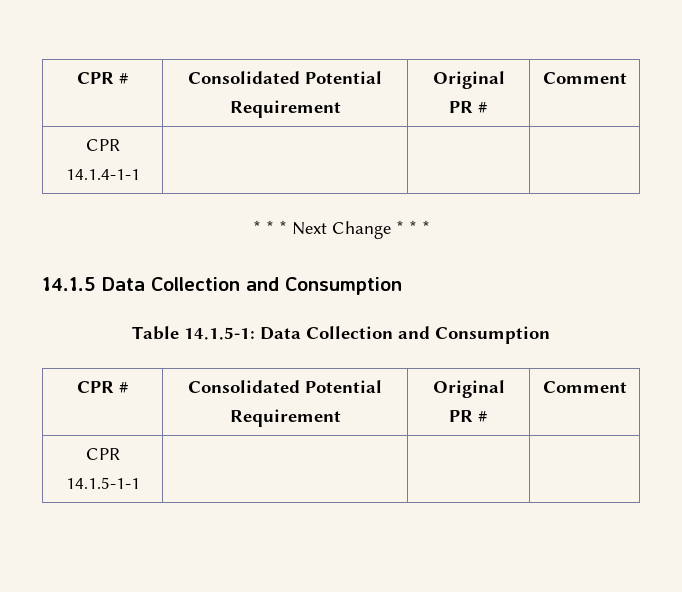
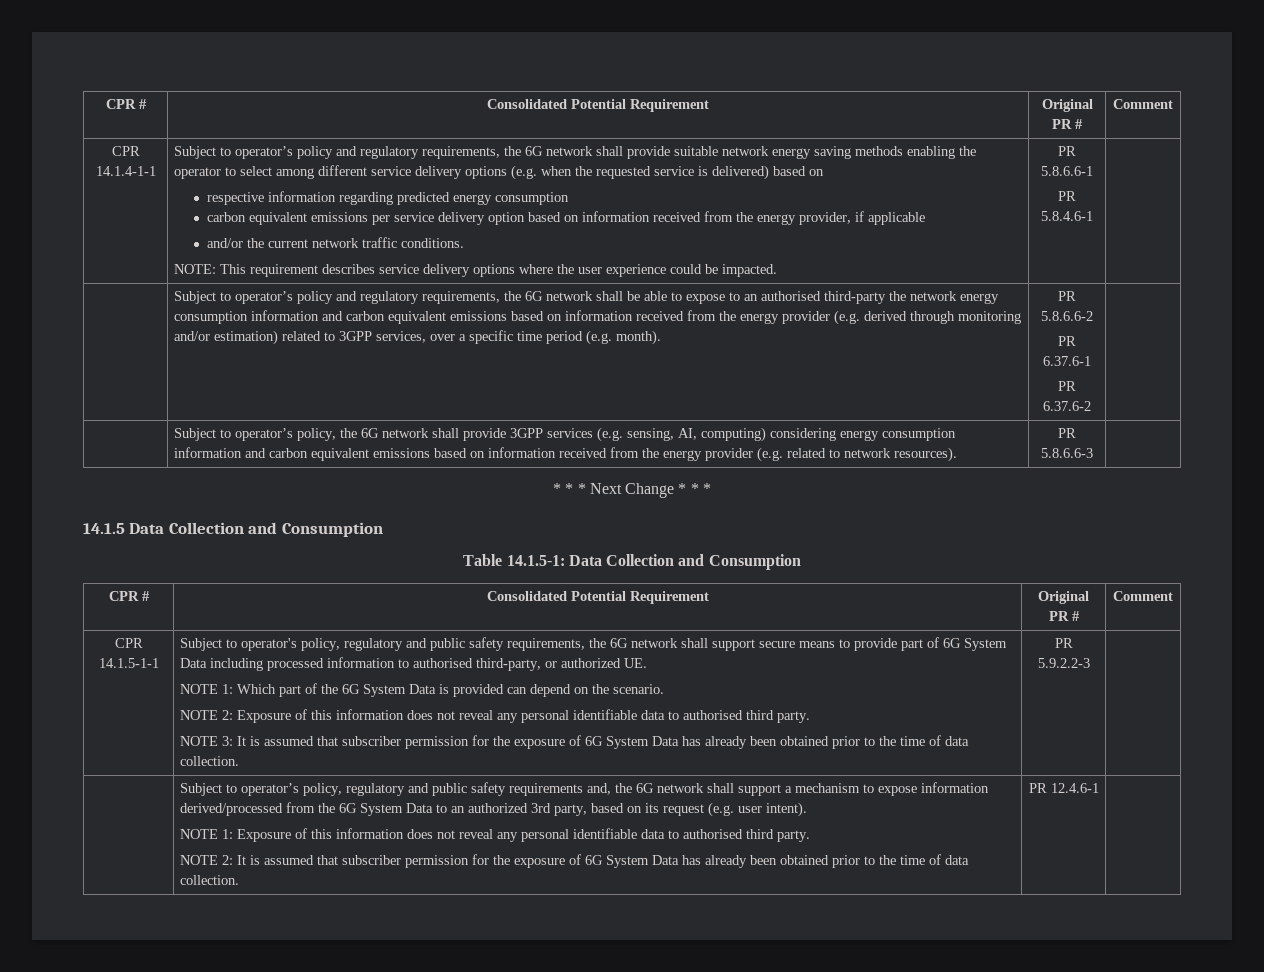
(140, 174) | -> [173,146,976,159] [173,165,824,180] [206,191,569,205] [206,211,925,225] [206,237,464,248] [173,264,777,277] [1058,146,1076,156] [1041,166,1093,176] [1058,191,1076,201] [1041,211,1093,221] [173,291,999,304] [173,310,1021,325] [173,330,661,345] [1058,291,1076,301] [1041,311,1093,321] [1058,336,1076,346] [1043,356,1091,366] [1058,381,1076,391] [1043,401,1091,411] [173,427,956,442] [173,447,957,462] [1058,428,1076,438] [1041,448,1093,458] Subject to operator’s policy and regulatory requirements, the 6G network shall provide suitable network energy saving methods enabling the operator to select among different service delivery options (e.g. when the requested service is delivered) based on // respective information regarding predicted energy consumption // carbon equivalent emissions per service delivery option based on information received from the energy provider, if applicable // and/or the current network traffic conditions. // NOTE: This requirement describes service delivery options where the user experience could be impacted. | PR 5.8.6.6-1 // PR 5.8.4.6-1 | // | Subject to operator’s policy and regulatory requirements, the 6G network shall be able to expose to an authorised third-party the network energy consumption information and carbon equivalent emissions based on information received from the energy provider (e.g. derived through monitoring and/or estimation) related to 3GPP services, over a specific time period (e.g. month). | PR 5.8.6.6-2 // PR 6.37.6-1 // PR 6.37.6-2 | // | Subject to operator’s policy, the 6G network shall provide 3GPP services (e.g. sensing, AI, computing) considering energy consumption information and carbon equivalent emissions based on information received from the energy provider (e.g. related to network resources). | PR 5.8.6.6-3
(140, 483) | -> [179,637,1007,651] [179,657,647,671] [179,683,664,697] [179,709,810,723] [179,735,969,749] [179,756,239,766] [1054,638,1073,648] [1037,658,1090,668] [179,782,989,796] [179,802,807,817] [179,828,810,842] [179,854,969,868] [179,875,239,885] [1028,783,1099,793] Subject to operator's policy, regulatory and public safety requirements, the 6G network shall support secure means to provide part of 6G System Data including processed information to authorised third-party, or authorized UE. // NOTE 1: Which part of the 6G System Data is provided can depend on the scenario. // NOTE 2: Exposure of this information does not reveal any personal identifiable data to authorised third party. // NOTE 3: It is assumed that subscriber permission for the exposure of 6G System Data has already been obtained prior to the time of data collection. | PR 5.9.2.2-3 | // | Subject to operator’s policy, regulatory and public safety requirements and, the 6G network shall support a mechanism to expose information derived/processed from the 6G System Data to an authorized 3rd party, based on its request (e.g. user intent). // NOTE 1: Exposure of this information does not reveal any personal identifiable data to authorised third party. // NOTE 2: It is assumed that subscriber permission for the exposure of 6G System Data has already been obtained prior to the time of data collection. | PR 12.4.6-1

